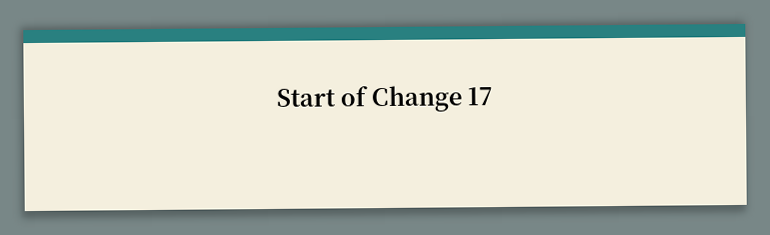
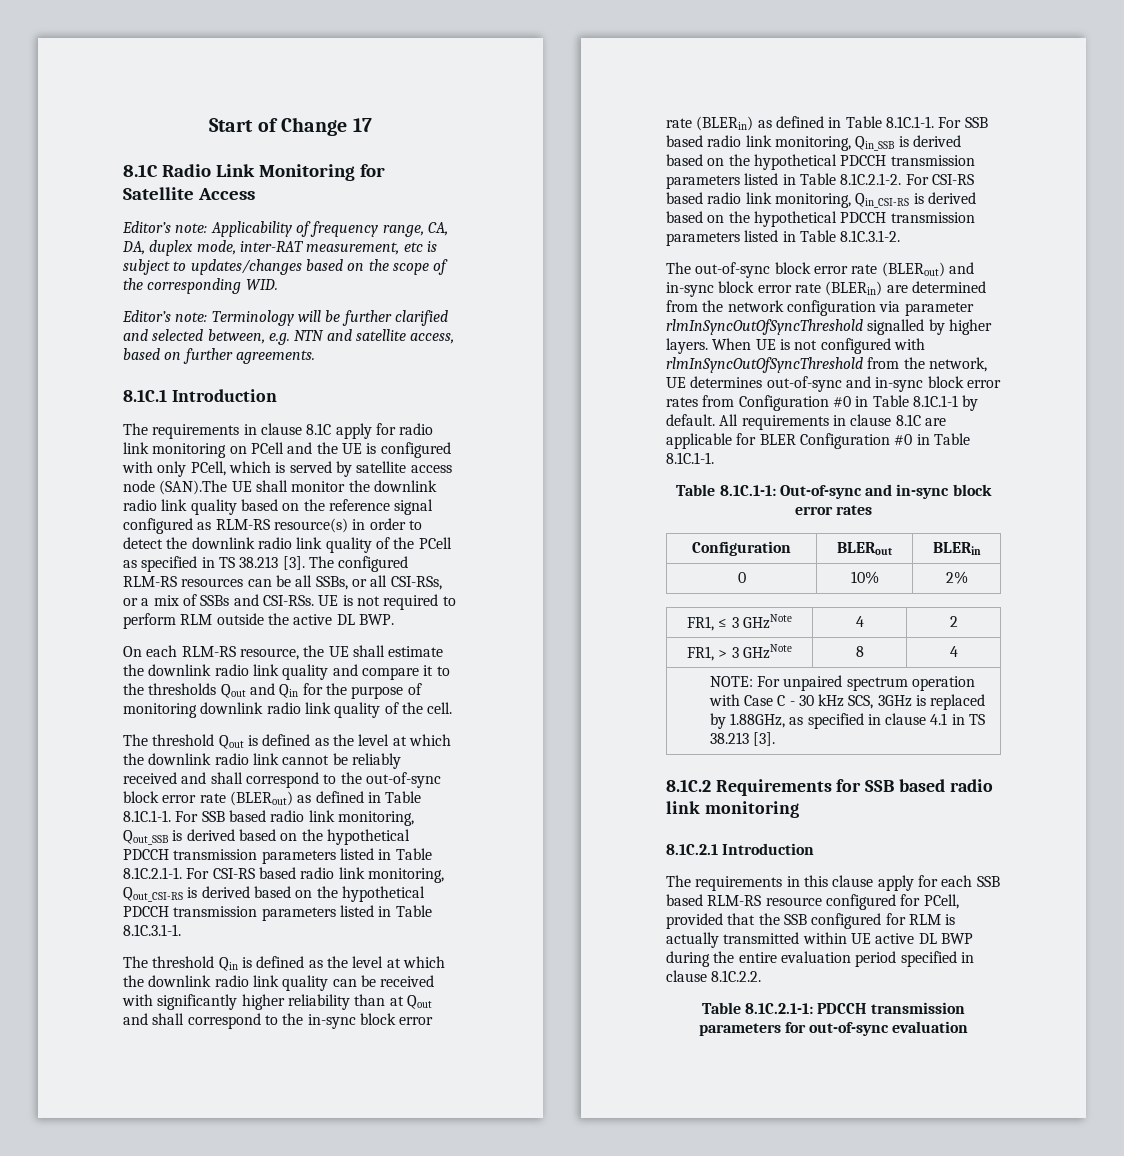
(494, 96) none -> [123,164,385,181] [123,187,255,200] [122,221,448,237] [122,240,437,256] [123,259,449,275] [123,278,278,294] [122,310,448,326] [123,329,455,345] [123,348,315,364] [123,389,277,402] [123,423,434,439] [123,442,451,458] [122,461,452,477] [123,480,437,495] [123,499,434,515] [123,518,422,534] [123,537,452,553] [123,556,409,572] [123,575,442,590] [123,594,456,610] [123,613,394,629] [123,645,444,660] [123,664,450,680] [123,683,422,699] [123,702,453,718] [123,734,451,749] [123,753,401,769] [123,772,441,788] [123,791,422,806] [123,810,414,826] [123,829,410,845] [123,848,432,864] [123,867,444,883] [123,886,425,902] [123,905,432,921] [123,924,181,936] [123,956,445,971] [123,975,435,991] [122,994,432,1010] [123,1013,434,1029] [666,116,988,131] [666,135,961,151] [666,154,975,170] [666,173,974,189] [666,192,976,208] [666,211,975,227] [666,230,901,246] [666,262,974,278] [666,281,986,297] [666,300,974,316] [666,319,992,335] [666,338,925,354] [666,357,987,373] [666,376,1001,392] [666,395,979,411] [666,414,946,430] [666,433,970,449] [666,452,714,464] [676,484,992,499] [794,505,873,515] [692,541,791,556] [837,542,892,555] [932,542,981,555] [737,572,746,583] [850,571,879,584] [945,571,968,584] [687,614,792,631] [855,616,864,627] [949,616,958,627] [687,644,792,661] [855,646,864,657] [949,646,958,657] [709,675,975,691] [708,694,986,710] [709,713,986,729] [709,732,775,746] [666,779,993,796] [666,801,799,818] [666,843,815,855] [666,875,1000,891] [666,894,959,910] [666,913,956,929] [666,932,973,948] [666,951,974,967] [666,970,762,982] [701,1002,966,1014] [698,1021,969,1036] // 8.1C Radio Link Monitoring for Satellite Access // Editor’s note: Applicability of frequency range, CA, DA, duplex mode, inter-RAT measurement, etc is subject to updates/changes based on the scope of the corresponding WID. // Editor’s note: Terminology will be further clarified and selected between, e.g. NTN and satellite access, based on further agreements. // 8.1C.1 Introduction // The requirements in clause 8.1C apply for radio link monitoring on PCell and the UE is configured with only PCell, which is served by satellite access node (SAN).The UE shall monitor the downlink radio link quality based on the reference signal configured as RLM-RS resource(s) in order to detect the downlink radio link quality of the PCell as specified in TS 38.213 [3]. The configured RLM-RS resources can be all SSBs, or all CSI-RSs, or a mix of SSBs and CSI-RSs. UE is not required to perform RLM outside the active DL BWP. // On each RLM-RS resource, the UE shall estimate the downlink radio link quality and compare it to the thresholds Qout and Qin for the purpose of monitoring downlink radio link quality of the cell. // The threshold Qout is defined as the level at which the downlink radio link cannot be reliably received and shall correspond to the out-of-sync block error rate (BLERout) as defined in Table 8.1C.1-1. For SSB based radio link monitoring, Qout_SSB is derived based on the hypothetical PDCCH transmission parameters listed in Table 8.1C.2.1-1. For CSI-RS based radio link monitoring, Qout_CSI-RS is derived based on the hypothetical PDCCH transmission parameters listed in Table 8.1C.3.1-1. // The threshold Qin is defined as the level at which the downlink radio link quality can be received with significantly higher reliability than at Qout and shall correspond to the in-sync block error rate (BLERin) as defined in Table 8.1C.1-1. For SSB based radio link monitoring, Qin_SSB is derived based on the hypothetical PDCCH transmission parameters listed in Table 8.1C.2.1-2. For CSI-RS based radio link monitoring, Qin_CSI-RS is derived based on the hypothetical PDCCH transmission parameters listed in Table 8.1C.3.1-2. // The out-of-sync block error rate (BLERout) and in-sync block error rate (BLERin) are determined from the network configuration via parameter rlmInSyncOutOfSyncThreshold signalled by higher layers. When UE is not configured with rlmInSyncOutOfSyncThreshold from the network, UE determines out-of-sync and in-sync block error rates from Configuration #0 in Table 8.1C.1-1 by default. All requirements in clause 8.1C are applicable for BLER Configuration #0 in Table 8.1C.1-1. // Table 8.1C.1-1: Out-of-sync and in-sync block error rates // Configuration | BLERout | BLERin // 0 | 10% | 2% // FR1, ≤ 3 GHzNote | 4 | 2 // FR1, > 3 GHzNote | 8 | 4 // NOTE: For unpaired spectrum operation with Case C - 30 kHz SCS, 3GHz is replaced by 1.88GHz, as specified in clause 4.1 in TS 38.213 [3]. // 8.1C.2 Requirements for SSB based radio link monitoring // 8.1C.2.1 Introduction // The requirements in this clause apply for each SSB based RLM-RS resource configured for PCell, provided that the SSB configured for RLM is actually transmitted within UE active DL BWP during the entire evaluation period specified in clause 8.1C.2.2. // Table 8.1C.2.1-1: PDCCH transmission parameters for out-of-sync evaluation

